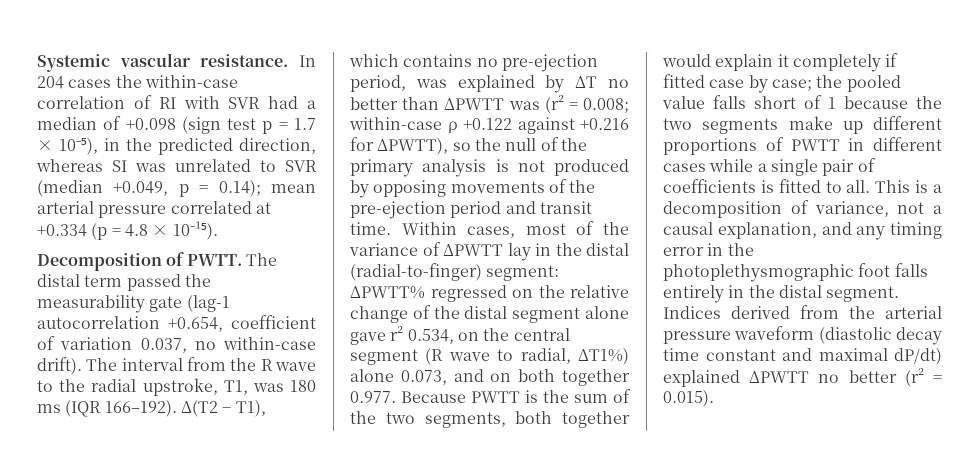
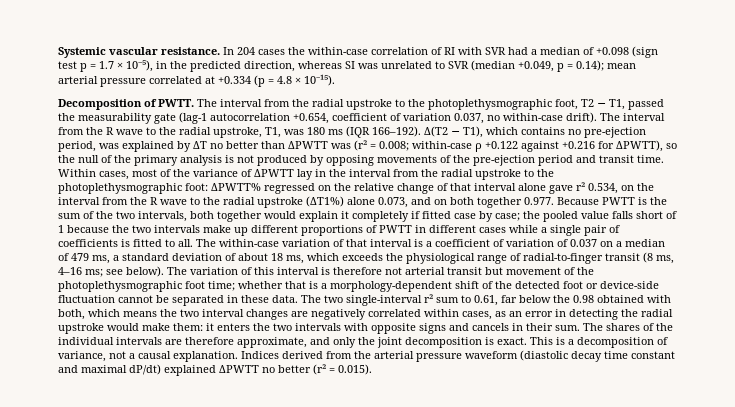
[37,274,123,287] distal term -> [220,99,625,110] interval from the radial upstroke to the photoplethysmographic foot, T2 − T1,
[586,243,629,256] [350,263,560,281] distal (radial-to-finger) segment: -> [349,169,554,180] [58,183,208,194] interval from the radial upstroke to the photoplethysmographic foot:
[433,306,581,323] the distal segment -> [450,183,516,191] that interval
[513,328,570,341] [350,348,629,365] central segment (R wave to radial, ΔT1%) -> [58,196,344,208] interval from the R wave to the radial upstroke (ΔT1%)
[424,412,506,428] segments, -> [138,211,187,222] intervals,
[702,118,779,134] segments -> [154,225,200,233] intervals
(871, 186) none -> [196,239,665,247] [58,252,674,264] [58,266,594,277] [58,281,659,292] [58,294,671,306] [58,309,673,320] [58,323,673,334] [58,337,527,348] The within-case variation of that interval is a coefficient of variation of 0.037 on a median of 479 ms, a standard deviation of about 18 ms, which exceeds the physiological range of radial-to-finger transit (8 ms, 4–16 ms; see below). The variation of this interval is therefore not arterial transit but movement of the photoplethysmographic foot time; whether that is a morphology-dependent shift of the detected foot or device-side fluctuation cannot be separated in these data. The two single-interval r² sum to 0.61, far below the 0.98 obtained with both, which means the two interval changes are negatively correlated within cases, as an error in detecting the radial upstroke would make them: it enters the two intervals with opposite signs and cancels in their sum. The shares of the individual intervals are therefore approximate, and only the joint decomposition is exact.
[717,222,942,240] [663,243,754,256] [663,263,928,282] [663,285,900,303] explanation, and any timing error in the photoplethysmographic foot falls entirely in the distal segment. -> [173,351,238,362] explanation.

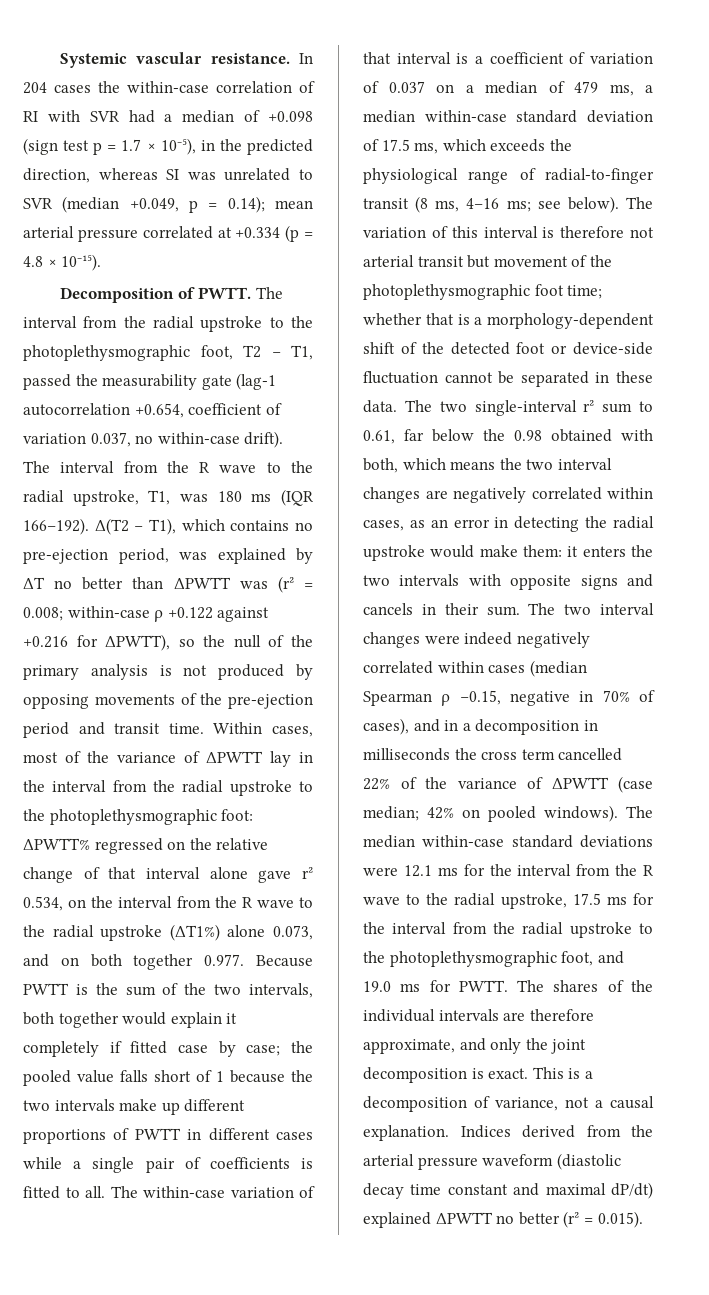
(119, 258) none -> [363,110,507,123] median within-case
[238,253,283,261] about 18 -> [381,139,410,151] 17.5
(603, 327) none -> [564,603,654,615] [363,632,590,648] [363,660,587,677] [363,690,655,706] [363,718,598,735] [363,748,623,761] [363,776,653,793] [363,805,653,822] [363,835,653,848] [363,864,654,877] [363,893,654,909] [363,922,653,938] [363,951,624,967] [363,980,545,992] two interval changes were indeed negatively correlated within cases (median Spearman ρ −0.15, negative in 70% of cases), and in a decomposition in milliseconds the cross term cancelled 22% of the variance of ΔPWTT (case median; 42% on pooled windows). The median within-case standard deviations were 12.1 ms for the interval from the R wave to the radial upstroke, 17.5 ms for the interval from the radial upstroke to the photoplethysmographic foot, and 19.0 ms for PWTT. The

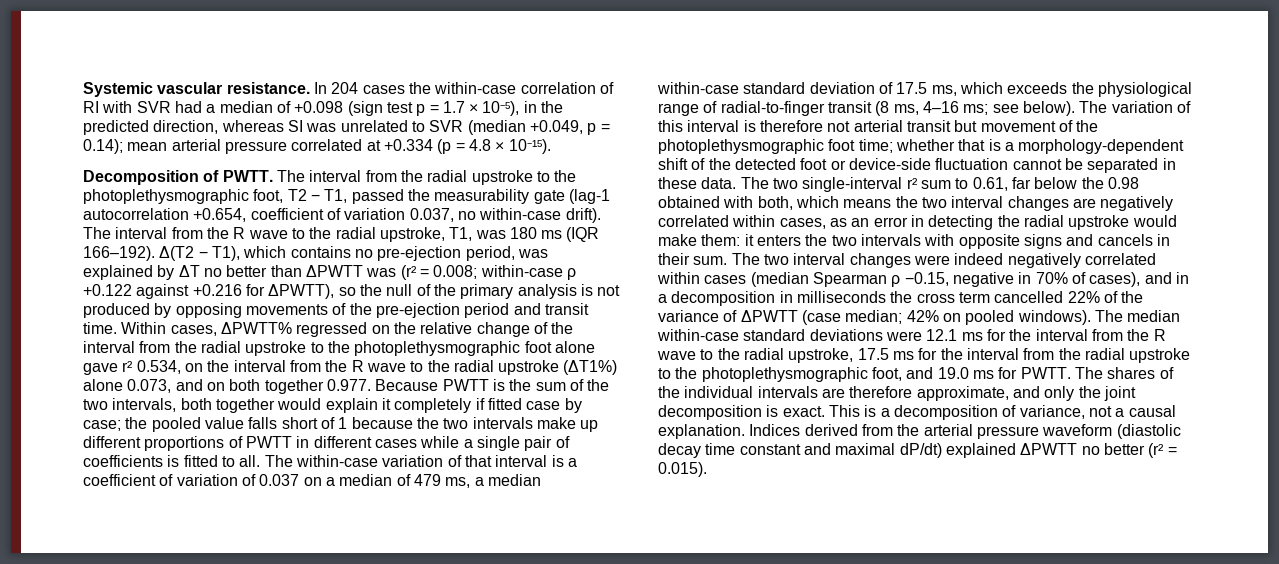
[23,751,313,767] [23,780,313,796] [23,809,254,825] [23,838,269,854] [23,867,200,883] most of the variance of ΔPWTT lay in the interval from the radial upstroke to the photoplethysmographic foot: ΔPWTT% regressed on the relative change of that interval -> [220,322,574,337] [83,341,552,356] ΔPWTT% regressed on the relative change of the interval from the radial upstroke to the photoplethysmographic foot

